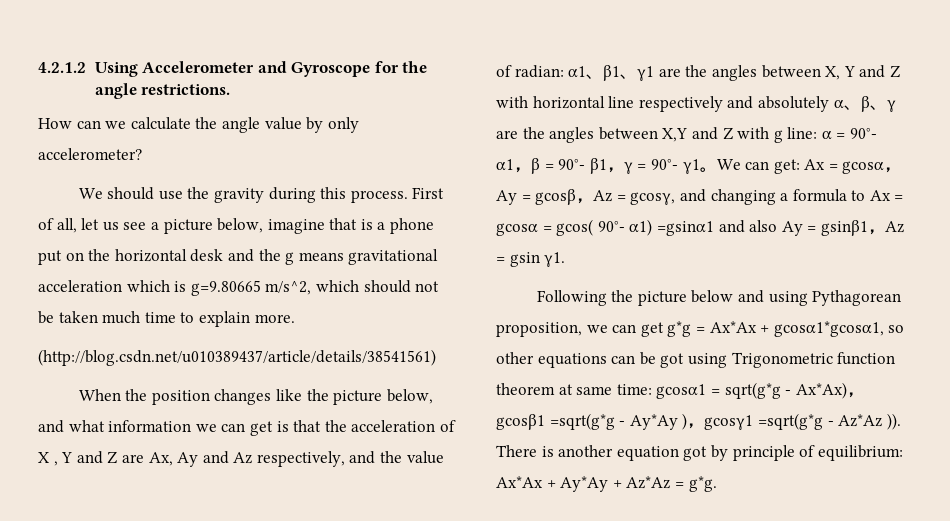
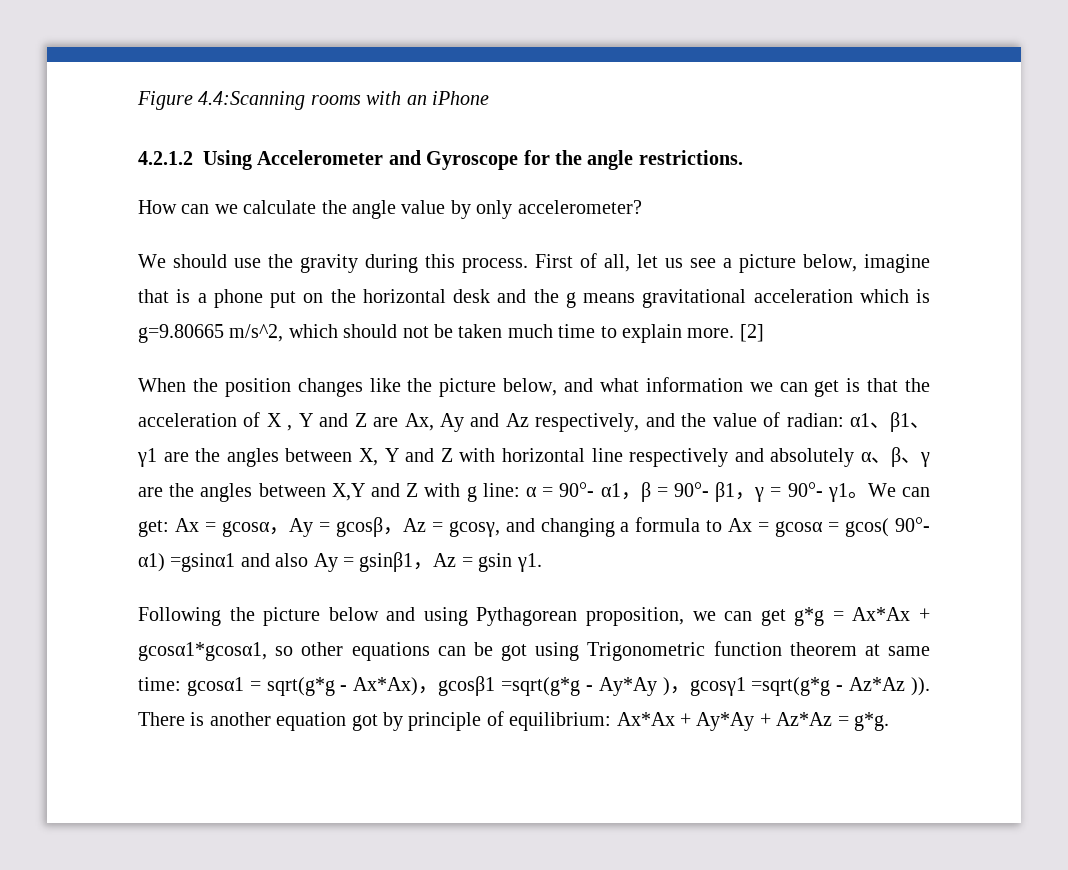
(38, 67) none -> [137,91,489,110] Figure 4.4:Scanning rooms with an iPhone //
[38,349,436,366] // (http://blog.csdn.net/u010389437/article/details/38541561) -> [739,324,764,342] [2]

